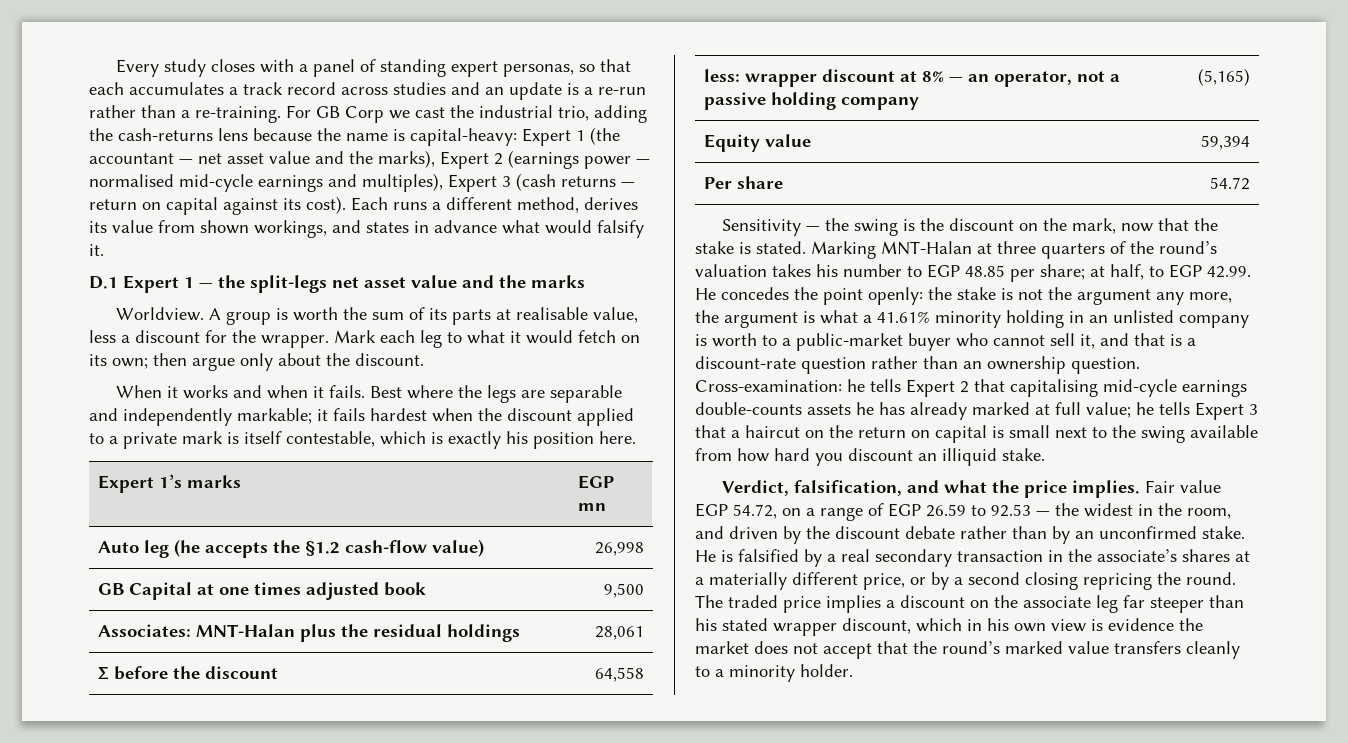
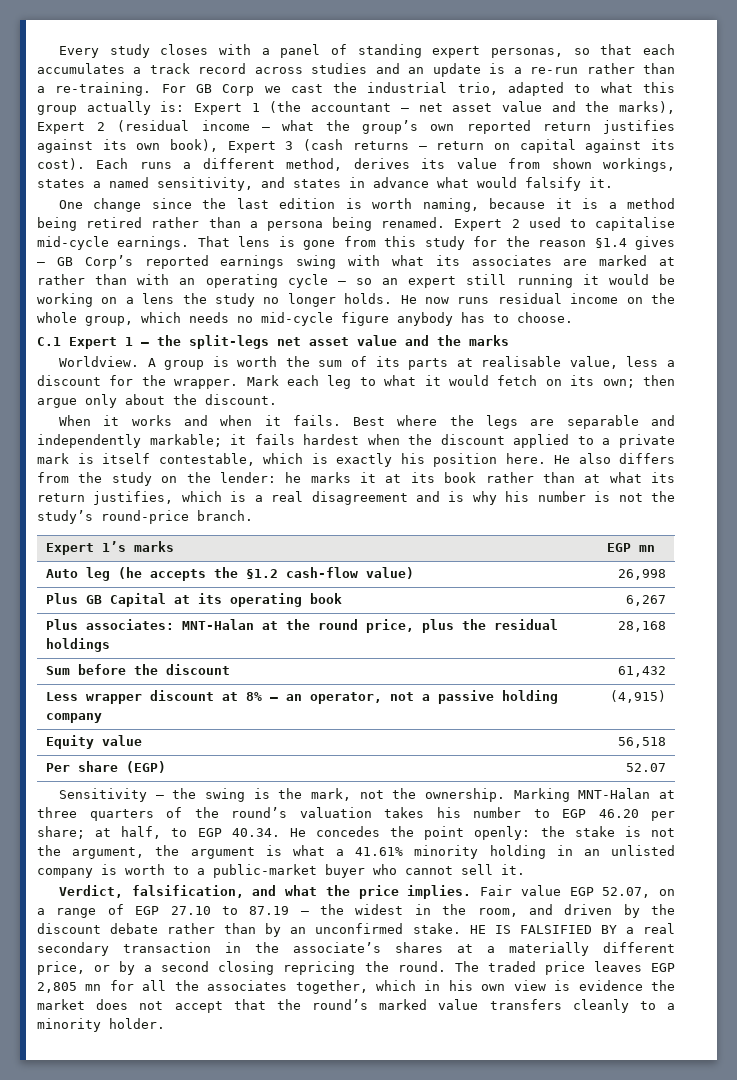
[594,105,647,123] [89,128,517,146] adding the cash-returns lens because the name is capital-heavy: -> [508,82,675,96] [37,101,185,115] adapted to what this group actually is:
[508,150,650,169] [89,173,443,192] (earnings power — normalised mid-cycle earnings and multiples), -> [117,120,675,134] [37,139,219,153] (residual income — what the group’s own reported return justifies against its own book),
(327, 229) none -> [37,177,253,191] states a named sensitivity,
[89,276,118,289] D.1 -> [59,198,675,212] [37,217,675,231] [37,236,675,250] [37,255,676,269] [37,274,675,288] [37,293,675,307] [37,312,573,326] [37,337,61,346] One change since the last edition is worth naming, because it is a method being retired rather than a persona being renamed. Expert 2 used to capitalise mid-cycle earnings. That lens is gone from this study for the reason §1.4 gives — GB Corp’s reported earnings swing with what its associates are marked at rather than with an operating cycle — so an expert still running it would be working on a lens the study no longer holds. He now runs residual income on the whole group, which needs no mid-cycle figure anybody has to choose. // C.1
(636, 437) none -> [554,453,675,464] [37,472,675,486] [37,491,676,505] [37,510,253,524] He also differs from the study on the lender: he marks it at its book rather than at what its return justifies, which is a real disagreement and is why his number is not the study’s round-price branch.
(645, 549) none -> [46,593,79,604] Plus
[218,582,426,600] [604,583,645,598] [97,624,295,637] one times adjusted book | 9,500 // Associates: MNT-Halan -> [198,593,343,607] [625,595,666,606] [46,619,415,633] its operating book | 6,267 // Plus associates: MNT-Halan at the round price,
[595,626,645,640] [97,666,109,680] 28,061 // Σ -> [617,621,666,632] [46,666,71,675] 28,168 // Sum
[595,667,645,682] [703,69,740,82] 64,558 // less: -> [617,666,666,677] [46,692,79,701] 61,432 // Less
[1198,68,1251,86] (5,165) -> [609,690,666,703] (4,915)
[1201,135,1251,150] 59,394 -> [617,737,666,748] 56,518
[1210,177,1251,190] | 54.72 -> [126,761,167,773] [625,763,666,772] (EGP) | 52.07
[949,218,1219,234] [695,241,806,254] discount on the mark, now that the stake is stated. -> [311,788,506,802] mark, not the ownership.
[965,265,1005,277] 48.85 -> [598,809,639,818] 46.20
[1207,266,1251,278] 42.99. -> [231,828,280,837] 40.34.
[1077,289,1232,305] argument any more, -> [72,847,145,859] argument,
[1080,333,1196,349] [695,356,1140,374] [695,379,1247,397] [695,402,1258,420] [695,425,1258,443] [695,448,1045,466] it, and that is a discount-rate question rather than an ownership question. Cross-examination: he tells Expert 2 that capitalising mid-cycle earnings double-counts assets he has already marked at full value; he tells Expert 3 that a haircut on the return on capital is small next to the swing available from how hard you discount an illiquid stake. -> [501,864,525,875] it.
[733,504,777,519] 54.72, -> [602,887,651,898] 52.07,
[926,504,1031,517] 26.59 to 92.53 -> [170,906,290,915] 27.10 to 87.19
[695,549,822,567] He is falsified by -> [469,925,617,934] HE IS FALSIFIED BY
[826,595,1244,613] [695,618,911,636] implies a discount on the associate leg far steeper than his stated wrapper discount, -> [593,961,676,972] [37,980,368,994] leaves EGP 2,805 mn for all the associates together,

